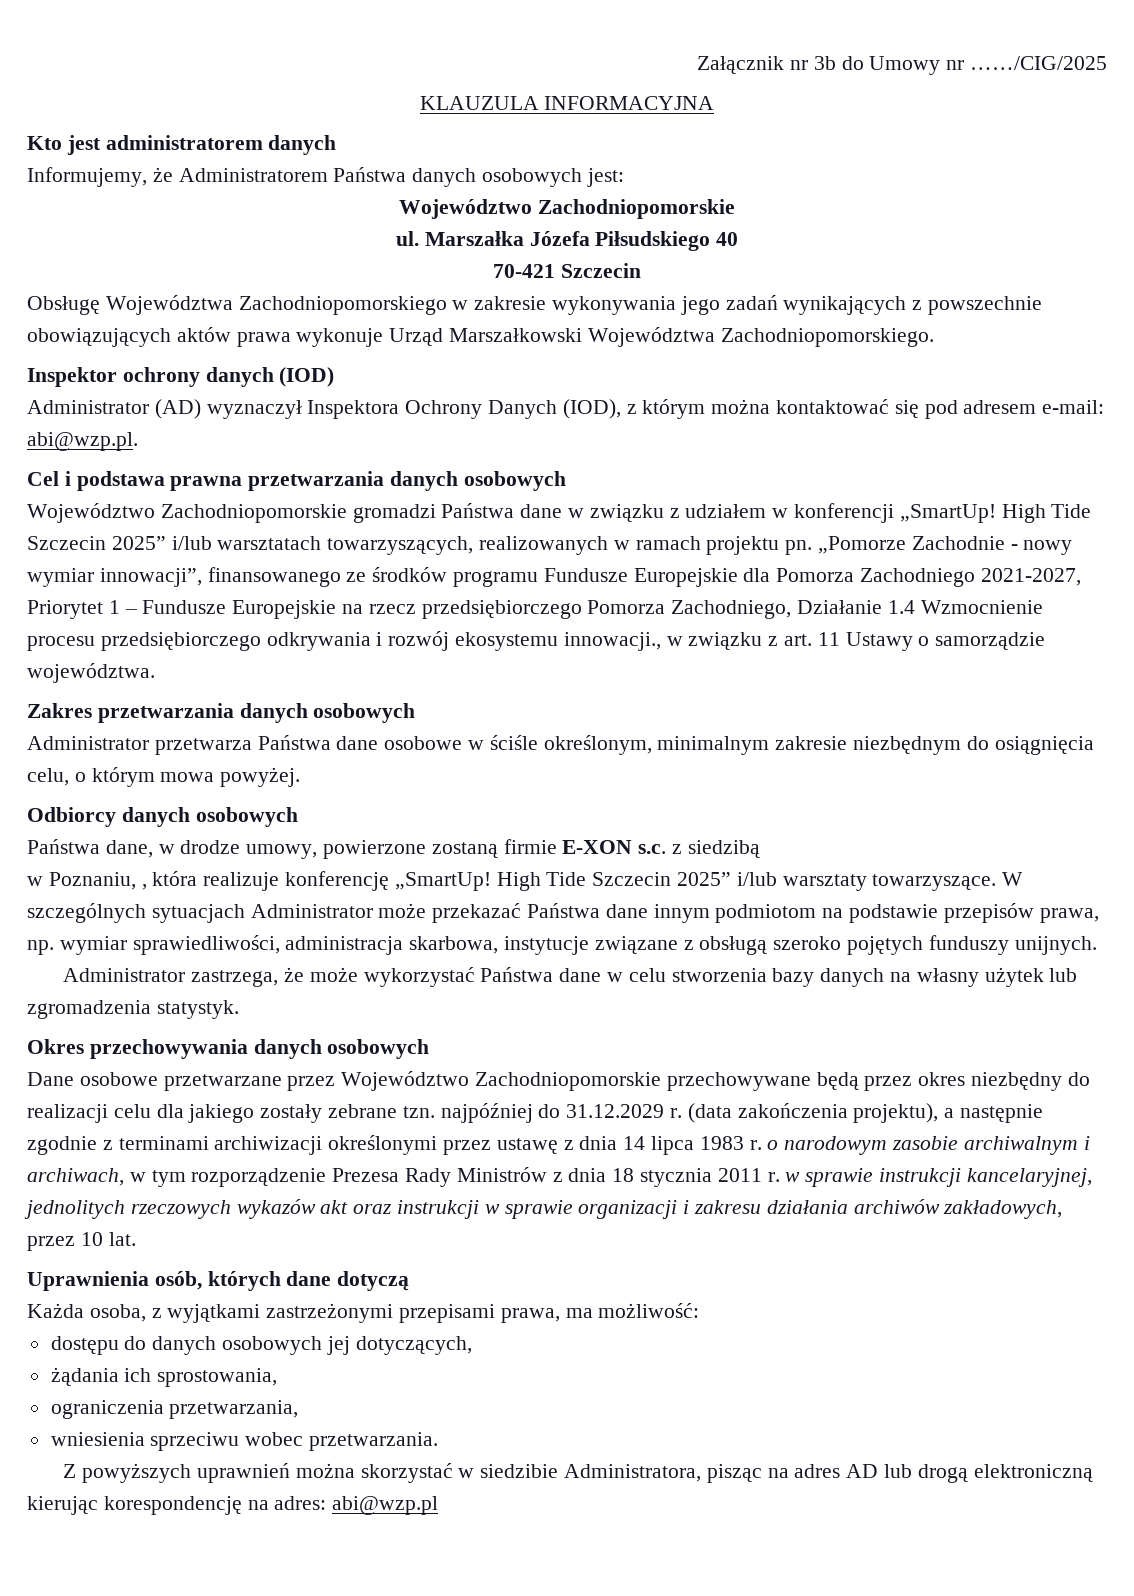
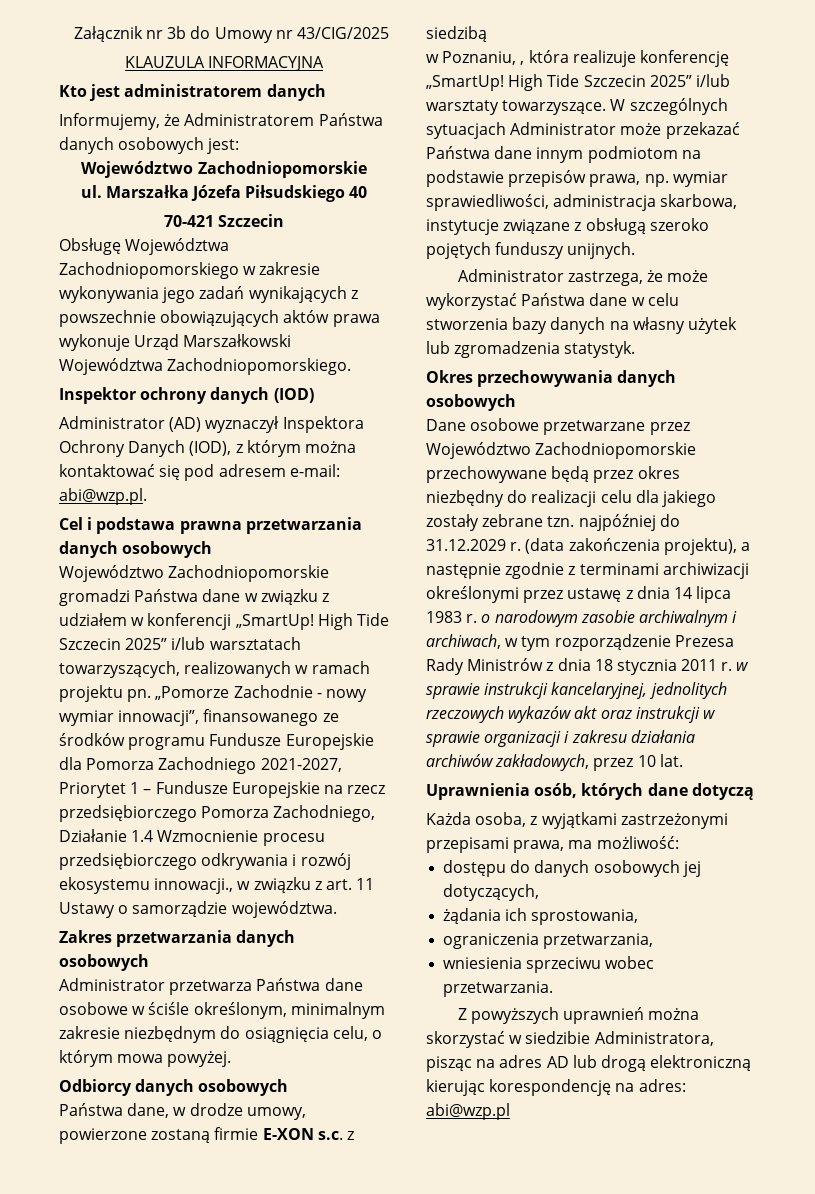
[969,56,1107,70] ……/CIG/2025 -> [297,27,389,39] 43/CIG/2025

